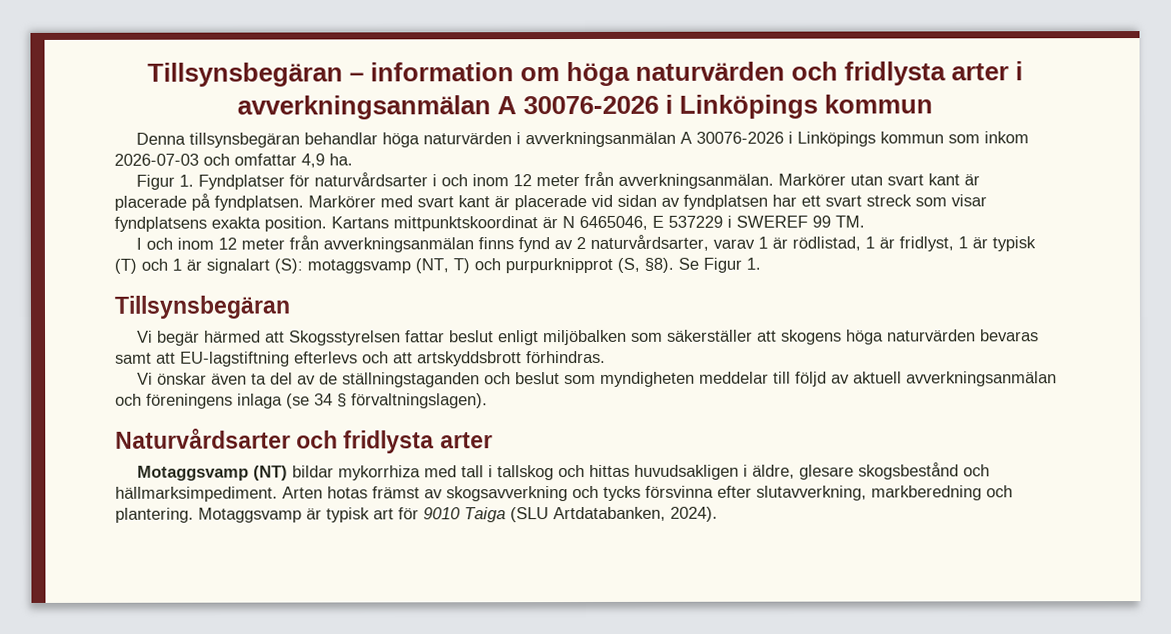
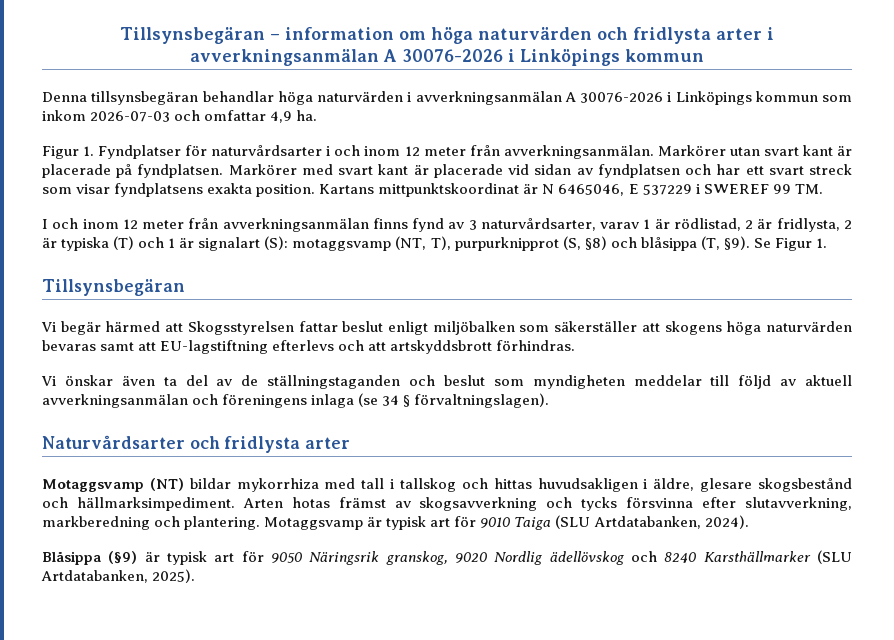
(768, 202) none -> [685,164,712,175] och
[575,236,586,250] 2 -> [468,220,477,230] 3
[864,236,1036,252] 1 är fridlyst, 1 är typisk -> [745,218,853,232] [42,237,110,251] 2 är fridlysta, 2 är typiska
[453,257,674,274] T) och purpurknipprot (S, §8). -> [430,236,750,251] T), purpurknipprot (S, §8) och blåsippa (T, §9).
(718, 514) none -> [42,550,852,565] [41,569,196,583] // Blåsippa (§9) är typisk art för 9050 Näringsrik granskog, 9020 Nordlig ädellövskog och 8240 Karsthällmarker (SLU Artdatabanken, 2025).

